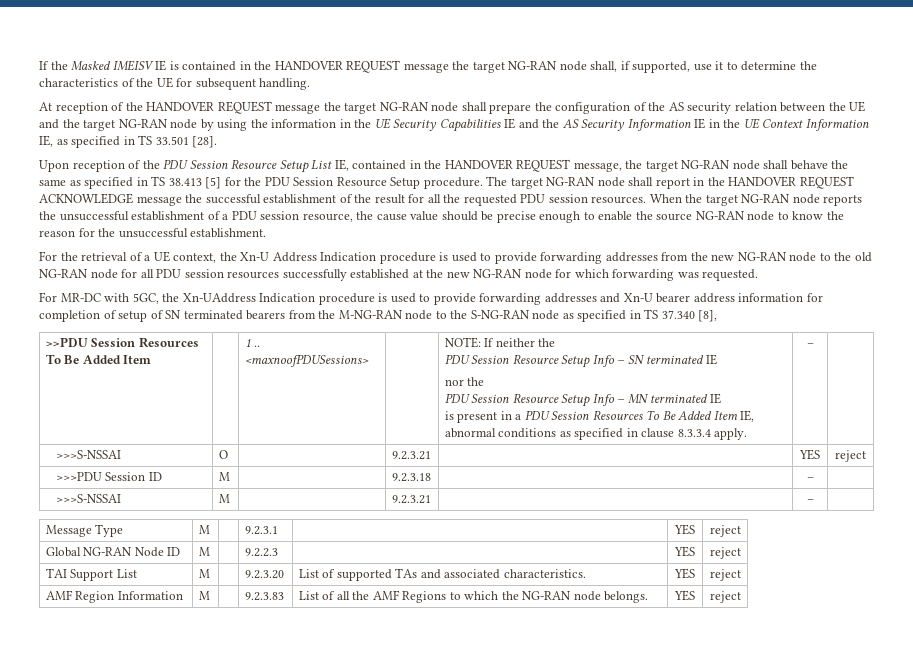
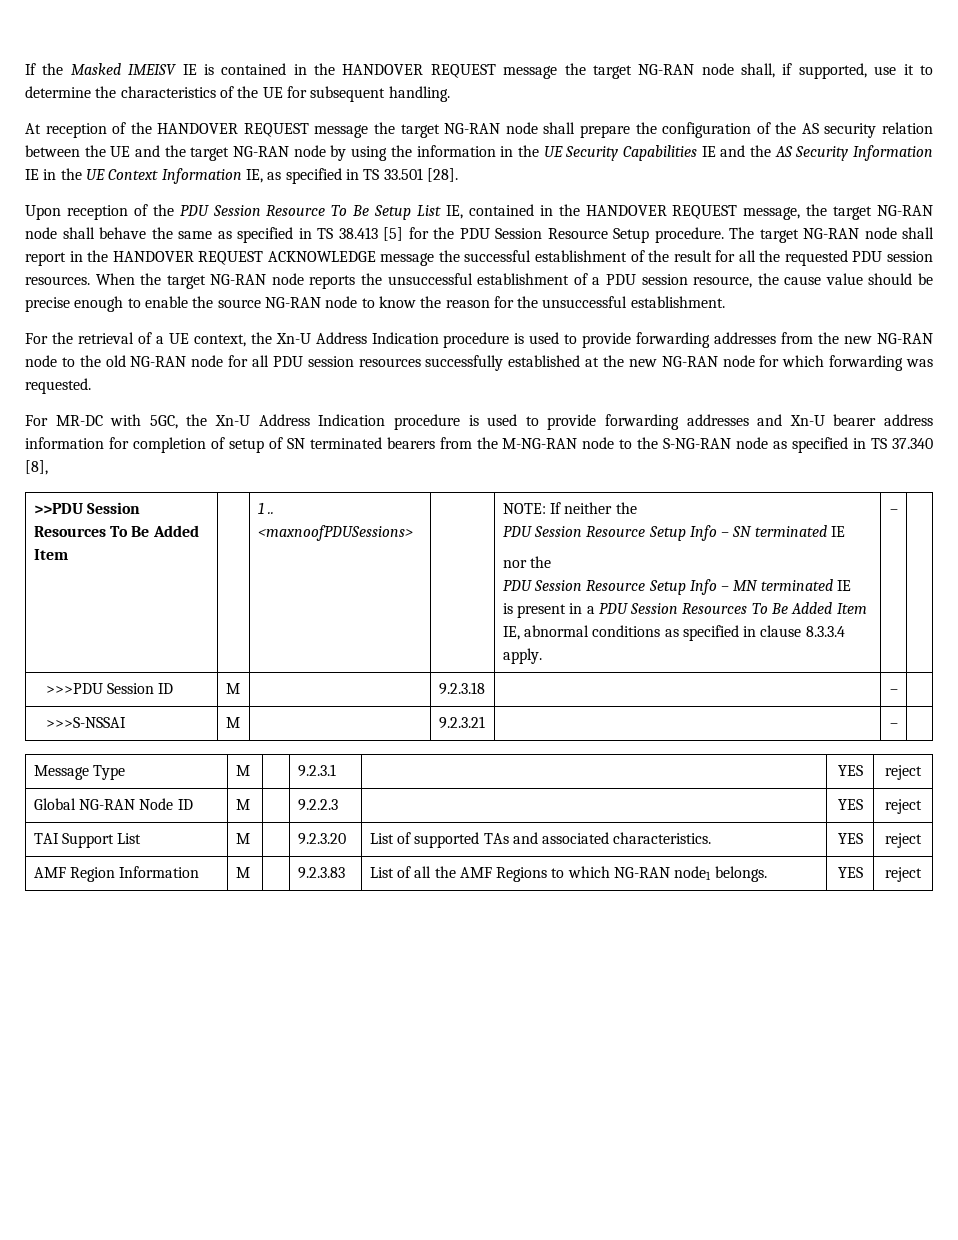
(278, 164) none -> [331,205,370,216] To Be
[182,293,256,303] Xn-UAddress -> [215,414,310,426] Xn-U Address
[55,450,121,459] [218,450,228,459] [391,451,431,460] [799,449,820,460] [835,450,866,462] // >>>S-NSSAI | O | | 9.2.3.21 | | YES | reject -> (898, 511) none
[501,591,601,601] the NG-RAN node -> [614,866,712,880] NG-RAN node1

